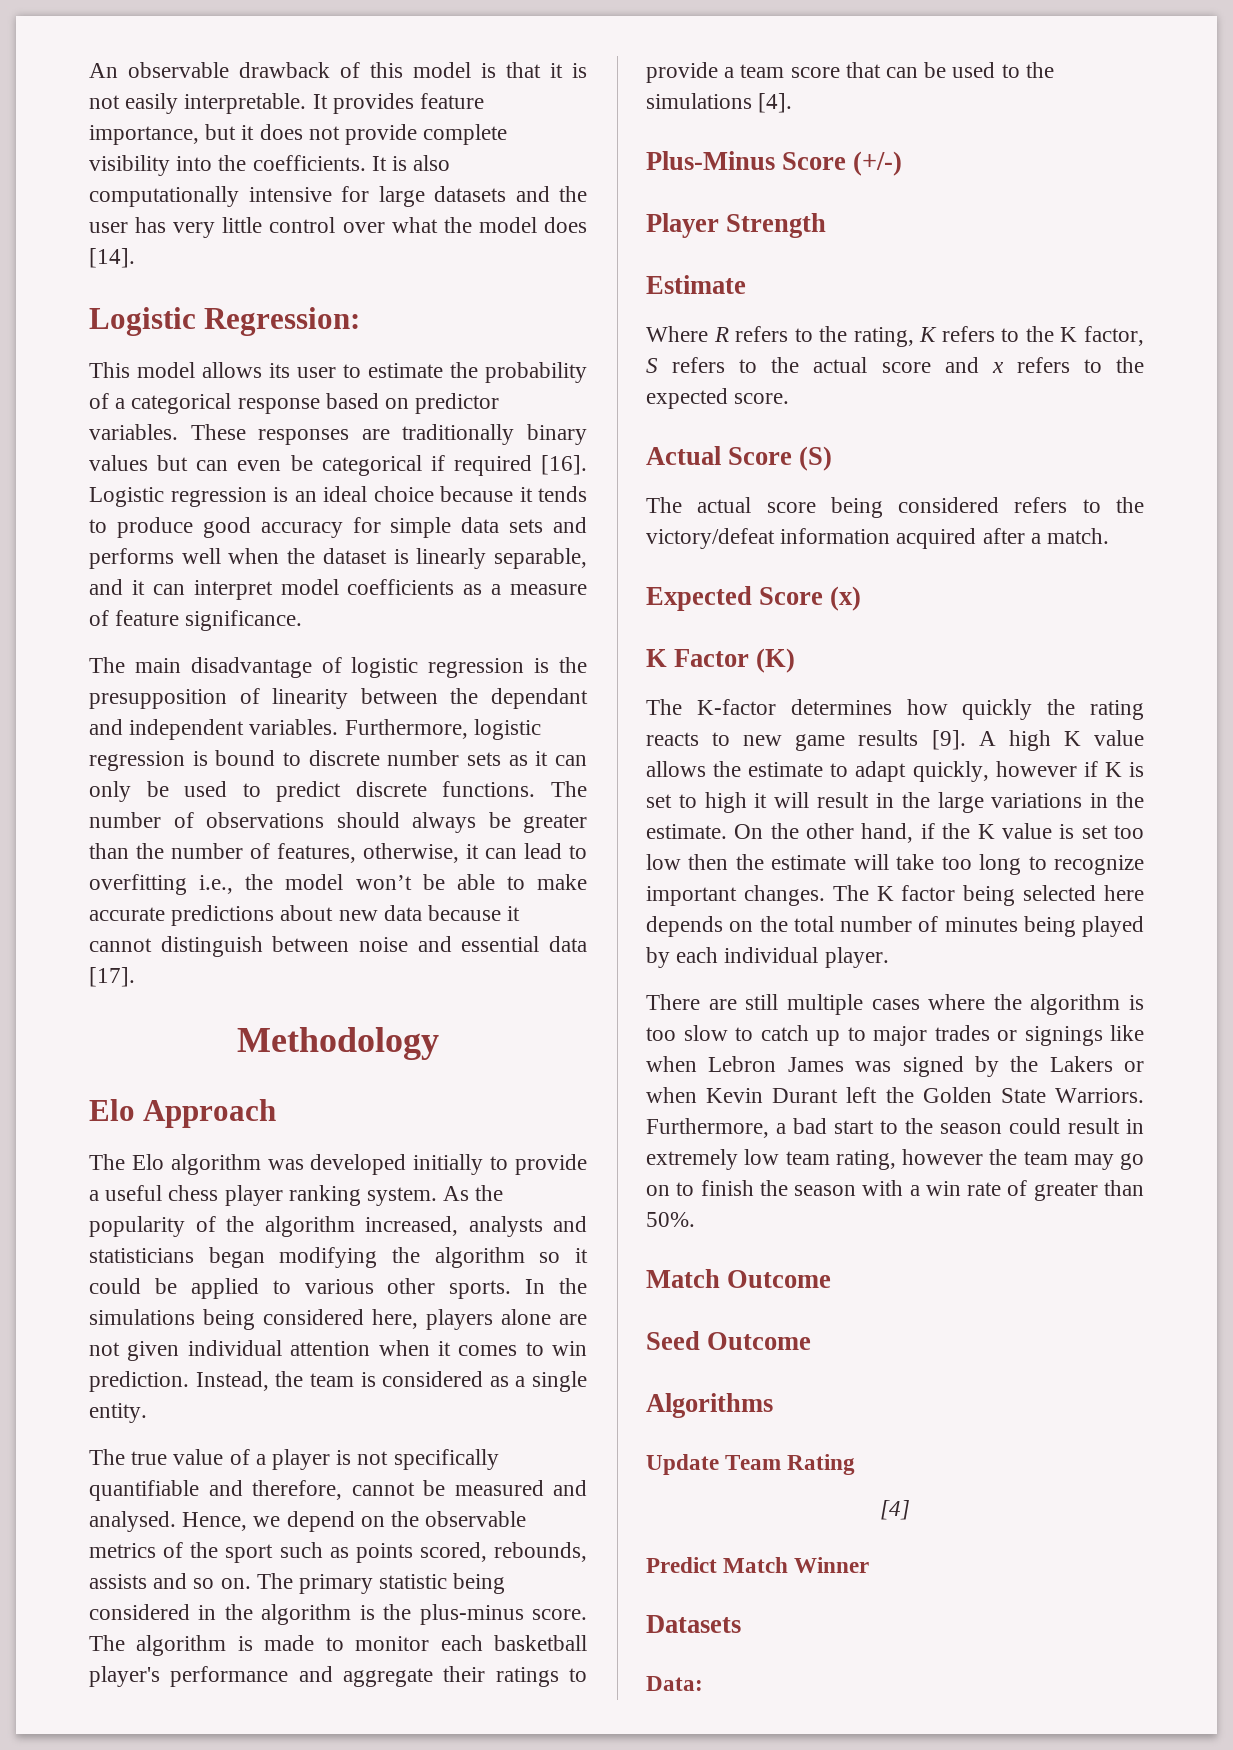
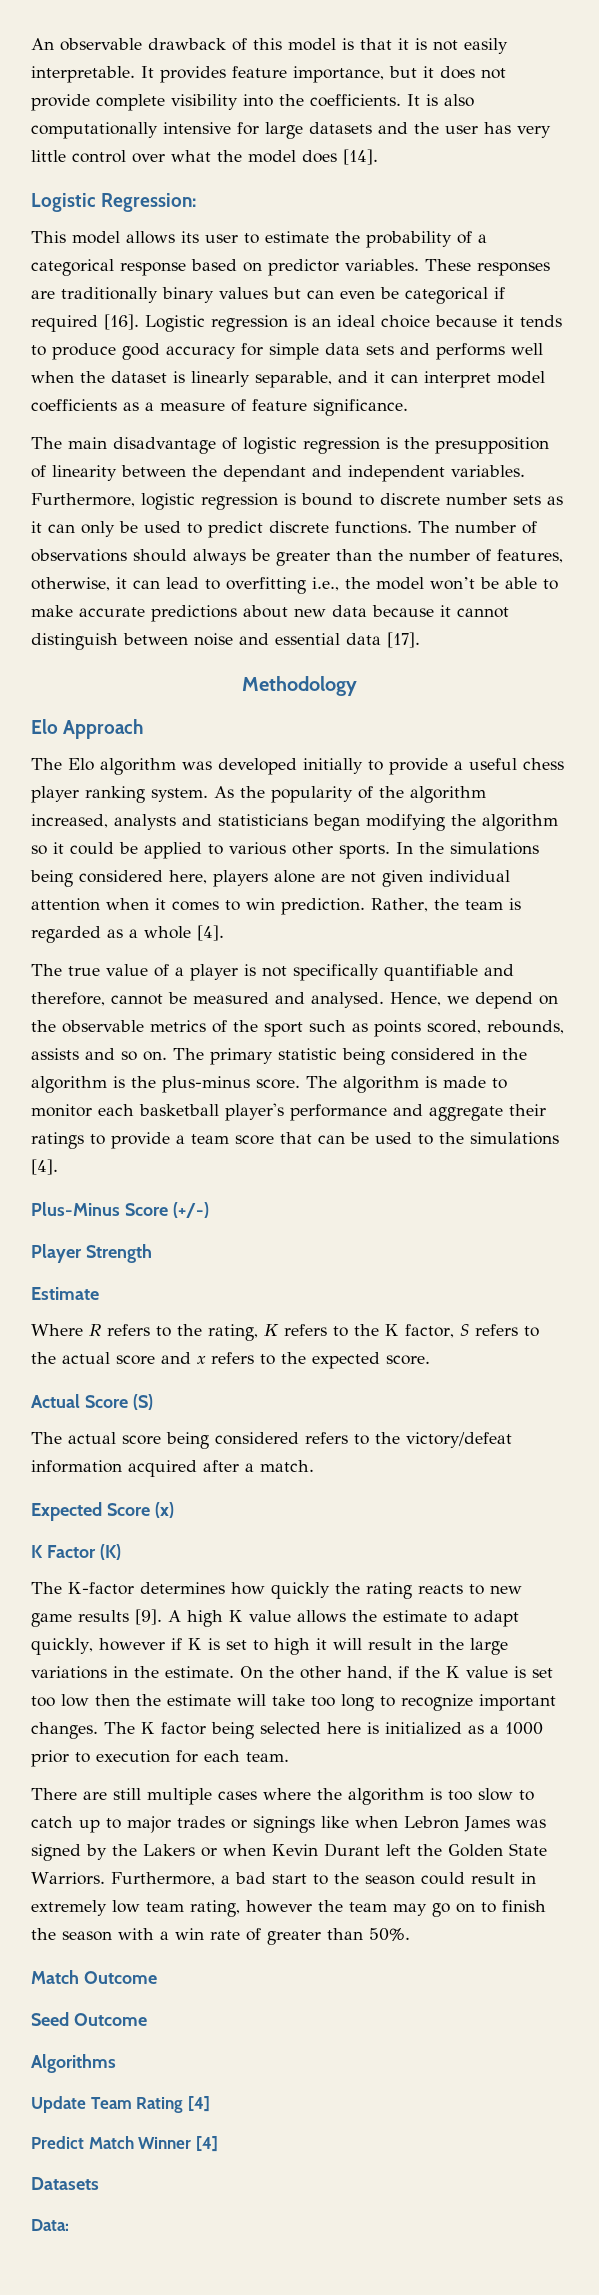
[195,1371,269,1391] Instead, -> [371,898,428,912] Rather,
[382,1371,587,1392] [89,1403,147,1423] considered as a single entity. -> [31,925,224,943] regarded as a whole [4].
[646,916,1144,937] [646,947,889,968] depends on the total number of minutes being played by each individual player. -> [367,1722,543,1735] [31,1750,289,1767] is initialized as a 1000 prior to execution for each team.
(856, 1464) // -> (184, 2105) none
(870, 1565) none -> [195,2136,218,2152] [4]

